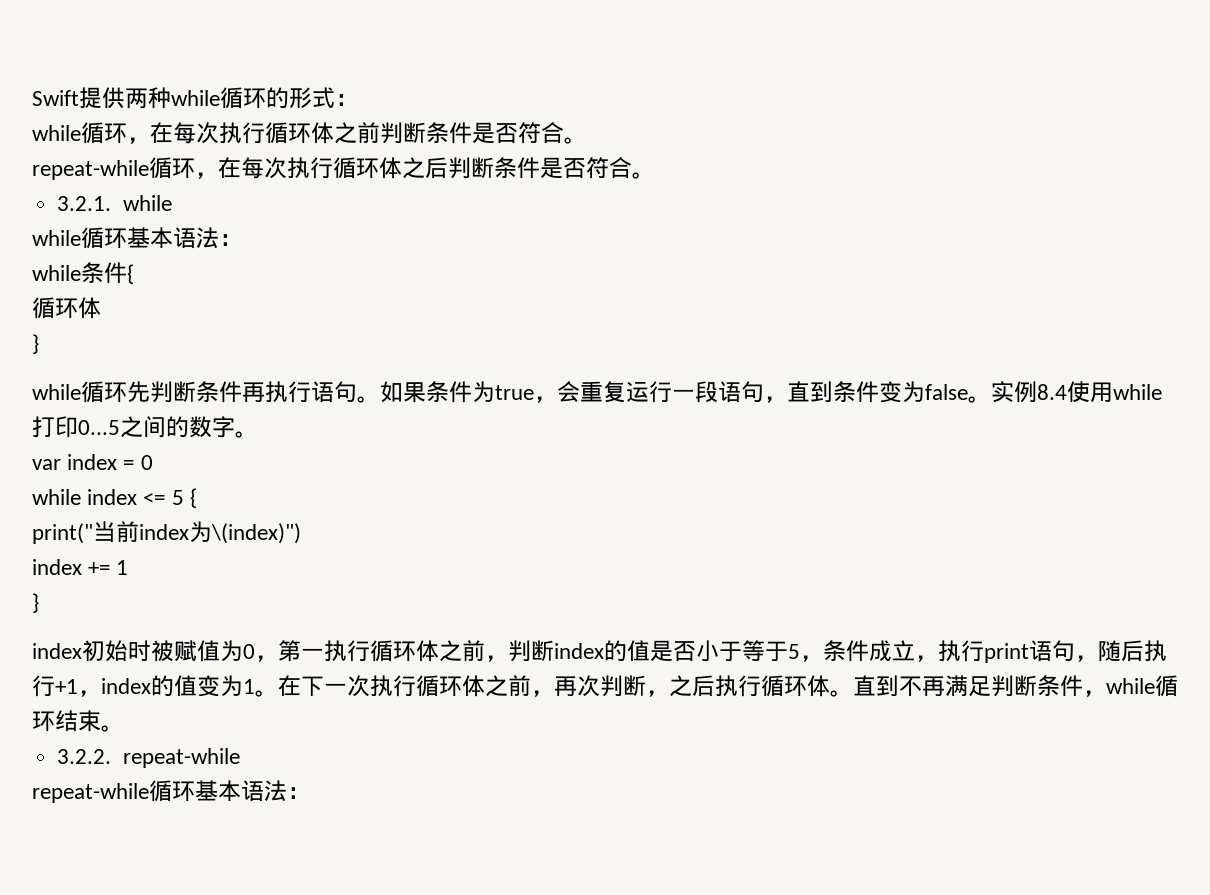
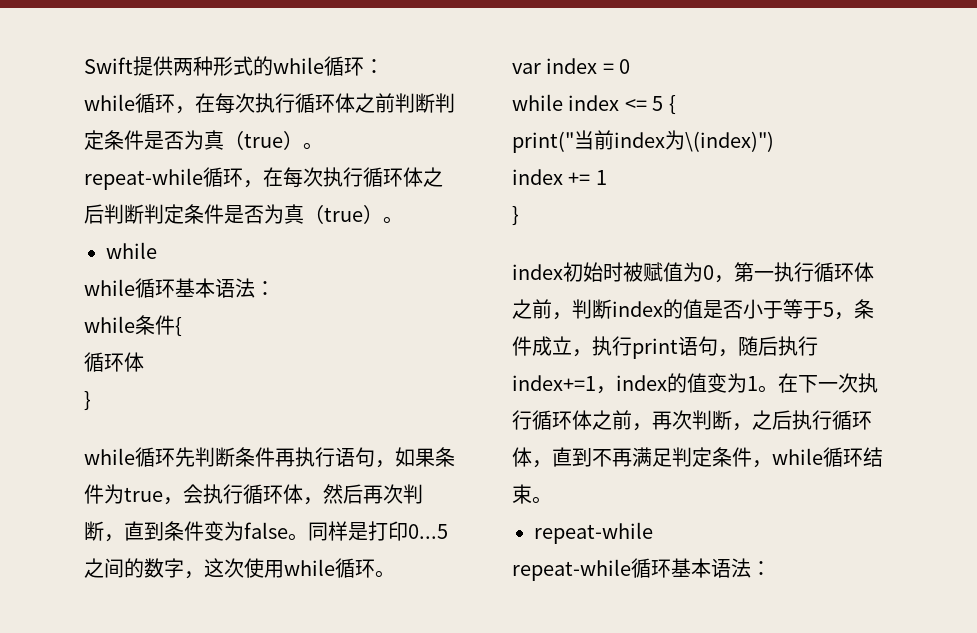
[171,87,335,109] while循环的形式 -> [213,56,364,76] 形式的while循环
[426,122,564,144] 条件是否符合 -> [435,93,455,113] [84,130,303,150] 判定条件是否为真（true）
[494,157,655,179] [57,196,112,211] 条件是否符合。 // 3.2.1. -> [144,204,403,224] 判定条件是否为真（true）。 //
[357,396,380,403] 。 -> [375,460,395,468] ，
[580,381,764,403] 重复运行一段语句 -> [203,484,423,505] [84,521,104,541] 执行循环体，然后再次判断
[991,381,1162,403] 实例8.4使用while -> [308,521,368,541] 同样是
(235, 427) none -> [184,558,375,579] ，这次使用while循环
[55,679,78,694] +1 -> [512,375,596,391] index+=1
[830,690,853,697] 。 -> [532,460,552,468] ，
[1014,675,1037,696] 断 -> [692,447,712,467] 定
[57,749,112,764] 3.2.2. -> (552, 500) none

